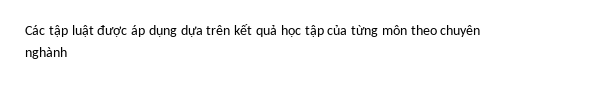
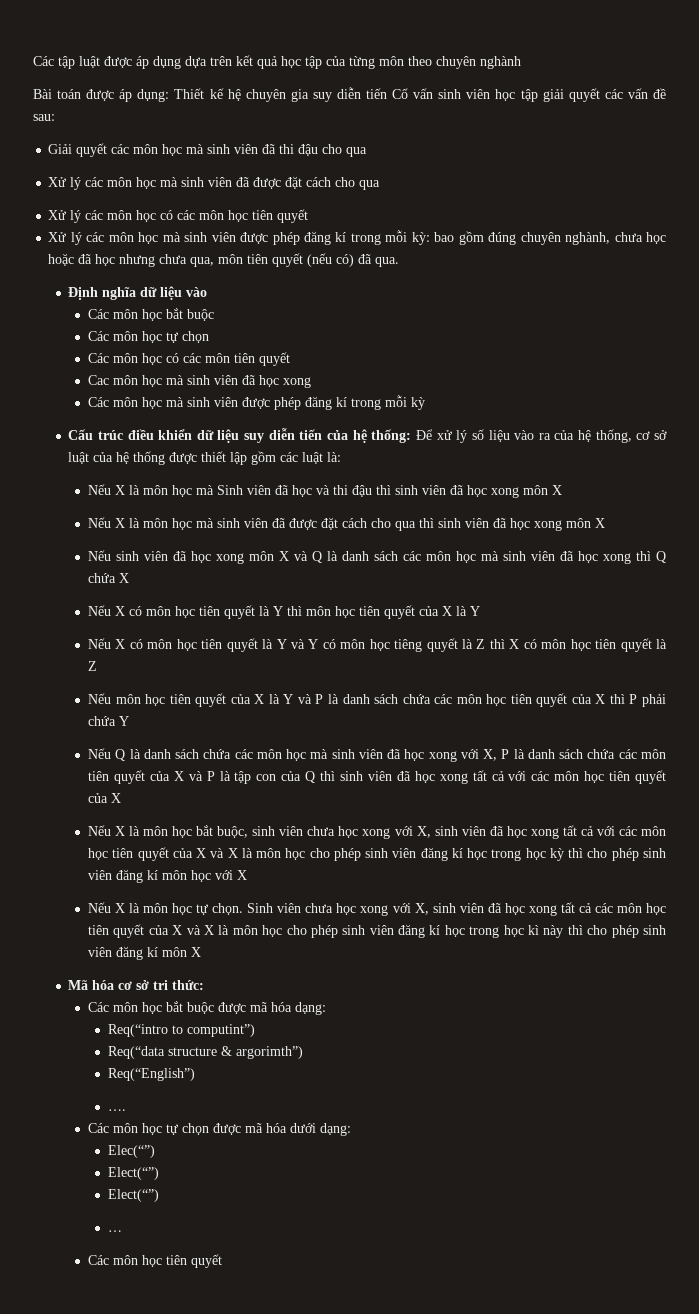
(67, 53) none -> [33,87,666,102] [33,114,55,121] [48,143,368,157] [48,176,381,190] [48,209,309,223] [48,230,667,245] [48,253,400,267] [68,286,208,300] [88,308,215,321] [88,331,210,343] [88,352,291,366] [88,375,312,388] [88,395,426,410] [68,428,667,443] [68,451,342,465] [88,484,563,498] [88,517,606,531] [88,550,666,564] [88,573,130,583] [88,605,481,619] [88,638,667,652] [88,661,98,671] [88,693,667,707] [88,716,130,726] [88,748,666,762] [88,770,667,784] [88,793,122,803] [88,825,667,839] [88,847,667,861] [88,869,248,883] [88,902,667,916] [88,924,666,938] [88,946,202,960] [68,980,205,990] [88,1001,327,1015] [107,1024,255,1037] [107,1046,303,1059] [107,1068,195,1081] [107,1109,126,1111] [88,1123,352,1136] [107,1145,155,1158] [107,1167,159,1180] [107,1189,159,1202] [107,1230,122,1232] [88,1254,223,1268] // Bài toán được áp dụng: Thiết kế hệ chuyên gia suy diễn tiến Cố vấn sinh viên học tập giải quyết các vấn đề sau: // Giải quyết các môn học mà sinh viên đã thi đậu cho qua // Xử lý các môn học mà sinh viên đã được đặt cách cho qua // Xử lý các môn học có các môn học tiên quyết // Xử lý các môn học mà sinh viên được phép đăng kí trong mỗi kỳ: bao gồm đúng chuyên nghành, chưa học hoặc đã học nhưng chưa qua, môn tiên quyết (nếu có) đã qua. // Định nghĩa dữ liệu vào // Các môn học bắt buộc // Các môn học tự chọn // Các môn học có các môn tiên quyết // Cac môn học mà sinh viên đã học xong // Các môn học mà sinh viên được phép đăng kí trong mỗi kỳ // Cấu trúc điều khiển dữ liệu suy diễn tiến của hệ thống: Để xử lý số liệu vào ra của hệ thống, cơ sở luật của hệ thống được thiết lập gồm các luật là: // Nếu X là môn học mà Sinh viên đã học và thi đậu thì sinh viên đã học xong môn X // Nếu X là môn học mà sinh viên đã được đặt cách cho qua thì sinh viên đã học xong môn X // Nếu sinh viên đã học xong môn X và Q là danh sách các môn học mà sinh viên đã học xong thì Q chứa X // Nếu X có môn học tiên quyết là Y thì môn học tiên quyết của X là Y // Nếu X có môn học tiên quyết là Y và Y có môn học tiêng quyết là Z thì X có môn học tiên quyết là Z // Nếu môn học tiên quyết của X là Y và P là danh sách chứa các môn học tiên quyết của X thì P phải chứa Y // Nếu Q là danh sách chứa các môn học mà sinh viên đã học xong với X, P là danh sách chứa các môn tiên quyết của X và P là tập con của Q thì sinh viên đã học xong tất cả với các môn học tiên quyết của X // Nếu X là môn học bắt buộc, sinh viên chưa học xong với X, sinh viên đã học xong tất cả với các môn học tiên quyết của X và X là môn học cho phép sinh viên đăng kí học trong học kỳ thì cho phép sinh viên đăng kí môn học với X // Nếu X là môn học tự chọn. Sinh viên chưa học xong với X, sinh viên đã học xong tất cả các môn học tiên quyết của X và X là môn học cho phép sinh viên đăng kí học trong học kì này thì cho phép sinh viên đăng kí môn X // Mã hóa cơ sở tri thức: // Các môn học bắt buộc được mã hóa dạng: // Req(“intro to computint”) // Req(“data structure & argorimth”) // Req(“English”) // …. // Các môn học tự chọn được mã hóa dưới dạng: // Elec(“”) // Elect(“”) // Elect(“”) // … // Các môn học tiên quyết

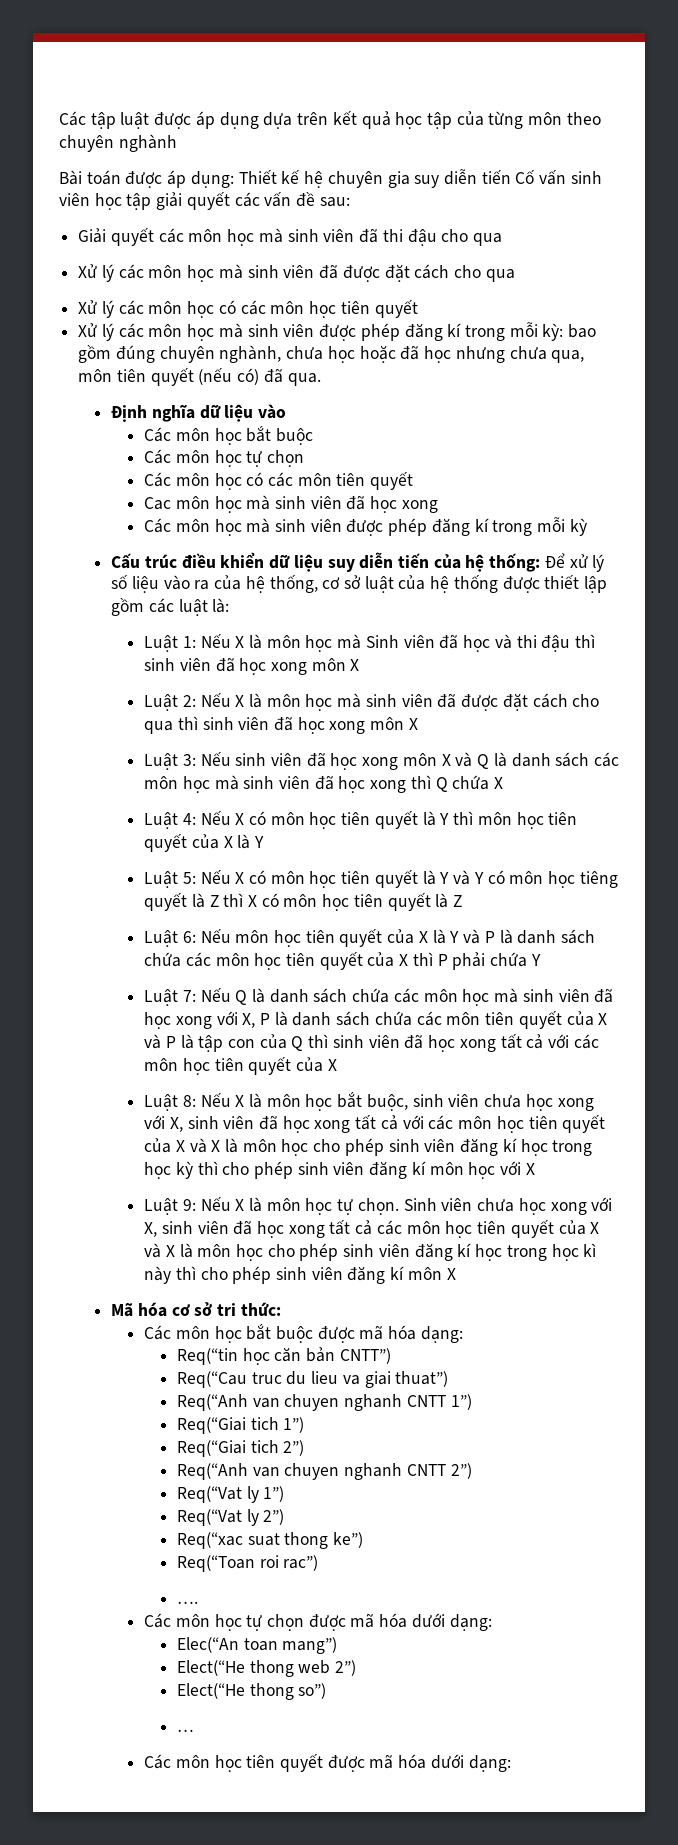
(342, 457) none -> [144,635,196,652] Luật 1:
(563, 490) none -> [144,694,196,711] Luật 2:
(606, 523) none -> [144,753,196,770] Luật 3:
(130, 578) none -> [144,812,196,829] Luật 4:
(481, 611) none -> [144,871,196,888] Luật 5:
(98, 666) none -> [144,930,196,947] Luật 6:
(130, 721) none -> [144,989,196,1006] Luật 7:
(122, 798) none -> [144,1094,196,1111] Luật 8:
(248, 875) none -> [144,1198,196,1215] Luật 9:
[107,1024,255,1037] [107,1046,303,1059] [107,1068,195,1081] Req(“intro to computint”) // Req(“data structure & argorimth”) // Req(“English”) -> [176,1347,391,1365] [176,1371,449,1388] [176,1394,472,1411] [176,1417,305,1434] [176,1440,305,1457] [176,1463,472,1480] [176,1486,285,1503] [176,1509,285,1526] [176,1532,364,1549] [176,1555,319,1572] Req(“tin học căn bản CNTT”) // Req(“Cau truc du lieu va giai thuat”) // Req(“Anh van chuyen nghanh CNTT 1”) // Req(“Giai tich 1”) // Req(“Giai tich 2”) // Req(“Anh van chuyen nghanh CNTT 2”) // Req(“Vat ly 1”) // Req(“Vat ly 2”) // Req(“xac suat thong ke”) // Req(“Toan roi rac”)
[107,1145,155,1158] [107,1167,159,1180] [107,1189,159,1202] Elec(“”) // Elect(“”) // Elect(“”) -> [176,1637,338,1654] [176,1660,357,1677] [176,1683,327,1700] Elec(“An toan mang”) // Elect(“He thong web 2”) // Elect(“He thong so”)
(223, 1261) none -> [327,1754,511,1772] được mã hóa dưới dạng:

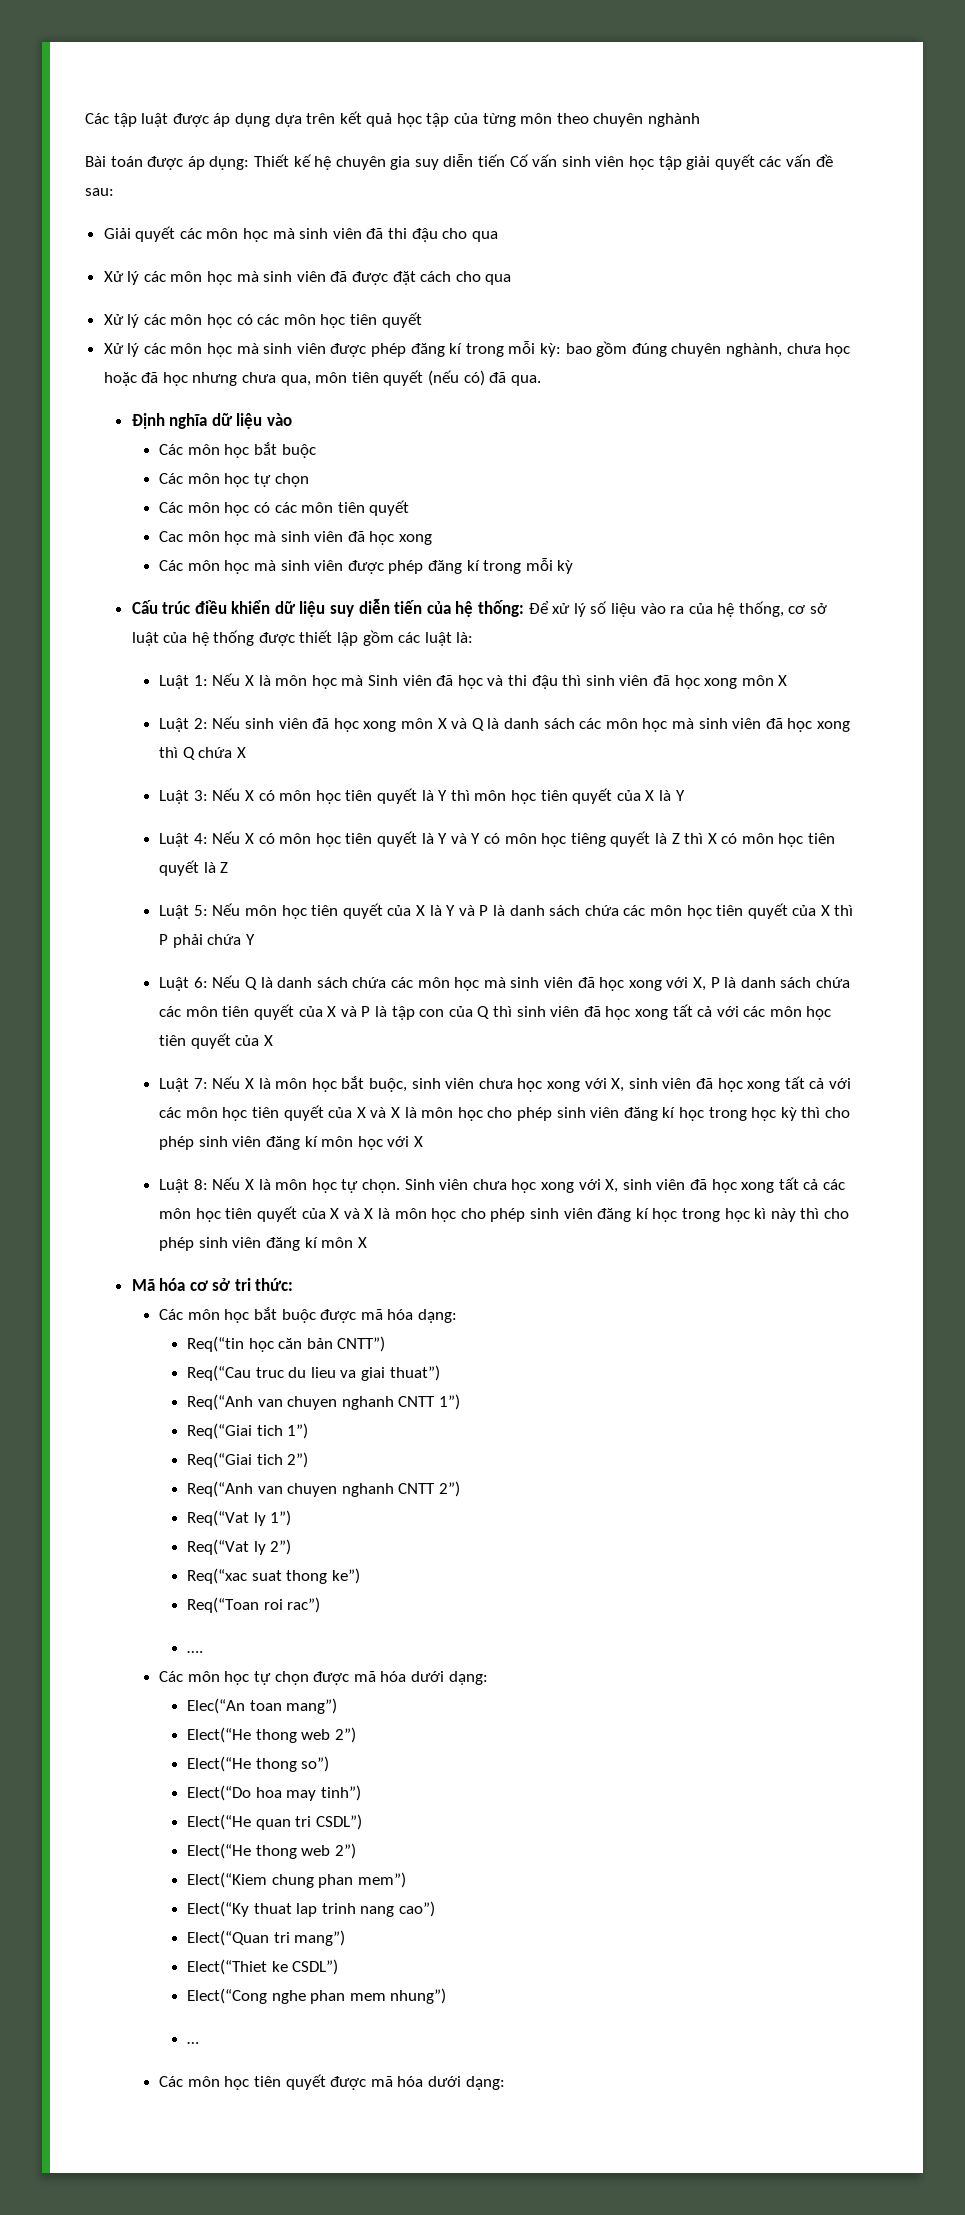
[235,693,600,711] [144,716,418,734] [144,752,231,770] X là môn học mà sinh viên đã được đặt cách cho qua thì sinh viên đã học xong môn X // Luật 3: Nếu -> (241, 722) none
[182,813,196,825] 4: -> [193,790,208,801] 3:
[182,872,196,884] 5: -> [193,833,208,844] 4:
[182,931,196,943] 6: -> [193,905,208,916] 5:
[182,990,196,1002] 7: -> [193,977,208,988] 6:
[182,1095,196,1107] 8: -> [193,1078,208,1089] 7:
[182,1199,196,1211] 9: -> [193,1179,208,1190] 8:
(327, 1691) none -> [187,1785,361,1801] [187,1814,362,1830] [187,1843,356,1859] [187,1872,406,1888] [187,1901,436,1917] [187,1930,346,1946] [187,1959,339,1975] [187,1988,447,2004] // Elect(“Do hoa may tinh”) // Elect(“He quan tri CSDL”) // Elect(“He thong web 2”) // Elect(“Kiem chung phan mem”) // Elect(“Ky thuat lap trinh nang cao”) // Elect(“Quan tri mang”) // Elect(“Thiet ke CSDL”) // Elect(“Cong nghe phan mem nhung”)

